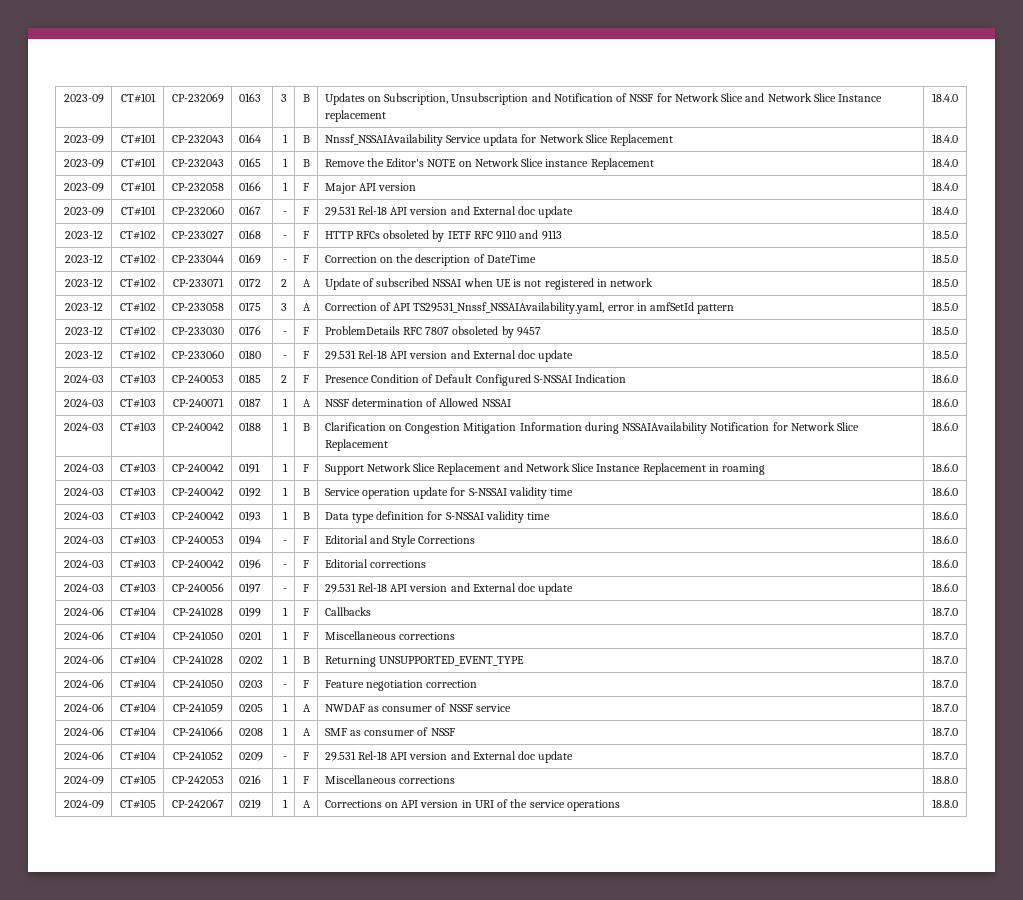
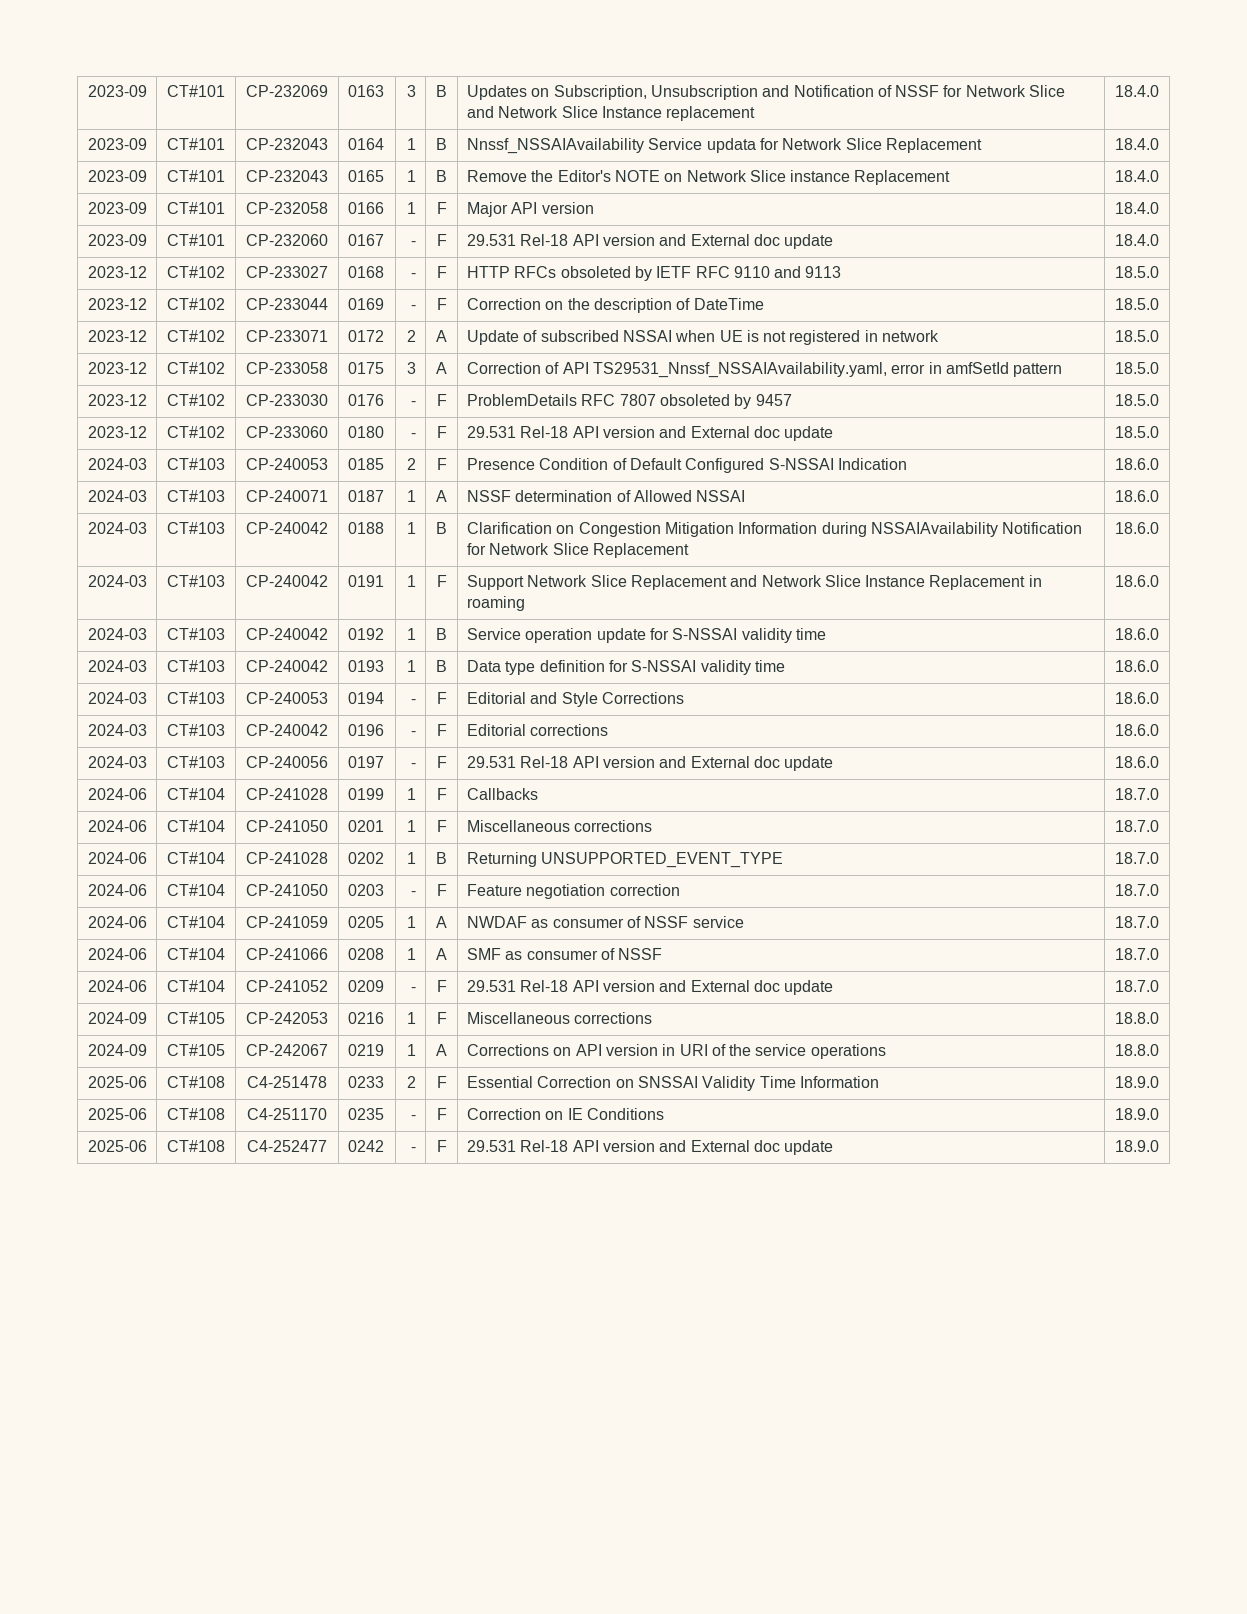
(958, 803) none -> [87,1076,147,1088] [167,1076,225,1088] [247,1076,327,1088] [347,1076,384,1088] [407,1076,417,1088] [436,1076,447,1088] [466,1076,879,1091] [1115,1076,1159,1088] [87,1108,147,1120] [167,1108,225,1120] [247,1108,327,1120] [347,1108,384,1120] [411,1115,417,1120] [436,1108,447,1120] [466,1108,664,1120] [1115,1108,1159,1120] [87,1140,147,1152] [167,1140,225,1152] [247,1140,327,1152] [347,1140,384,1152] [411,1147,417,1152] [436,1140,447,1152] [466,1140,834,1155] [1115,1140,1159,1152] // 2025-06 | CT#108 | C4-251478 | 0233 | 2 | F | Essential Correction on SNSSAI Validity Time Information | 18.9.0 // 2025-06 | CT#108 | C4-251170 | 0235 | - | F | Correction on IE Conditions | 18.9.0 // 2025-06 | CT#108 | C4-252477 | 0242 | - | F | 29.531 Rel-18 API version and External doc update | 18.9.0

